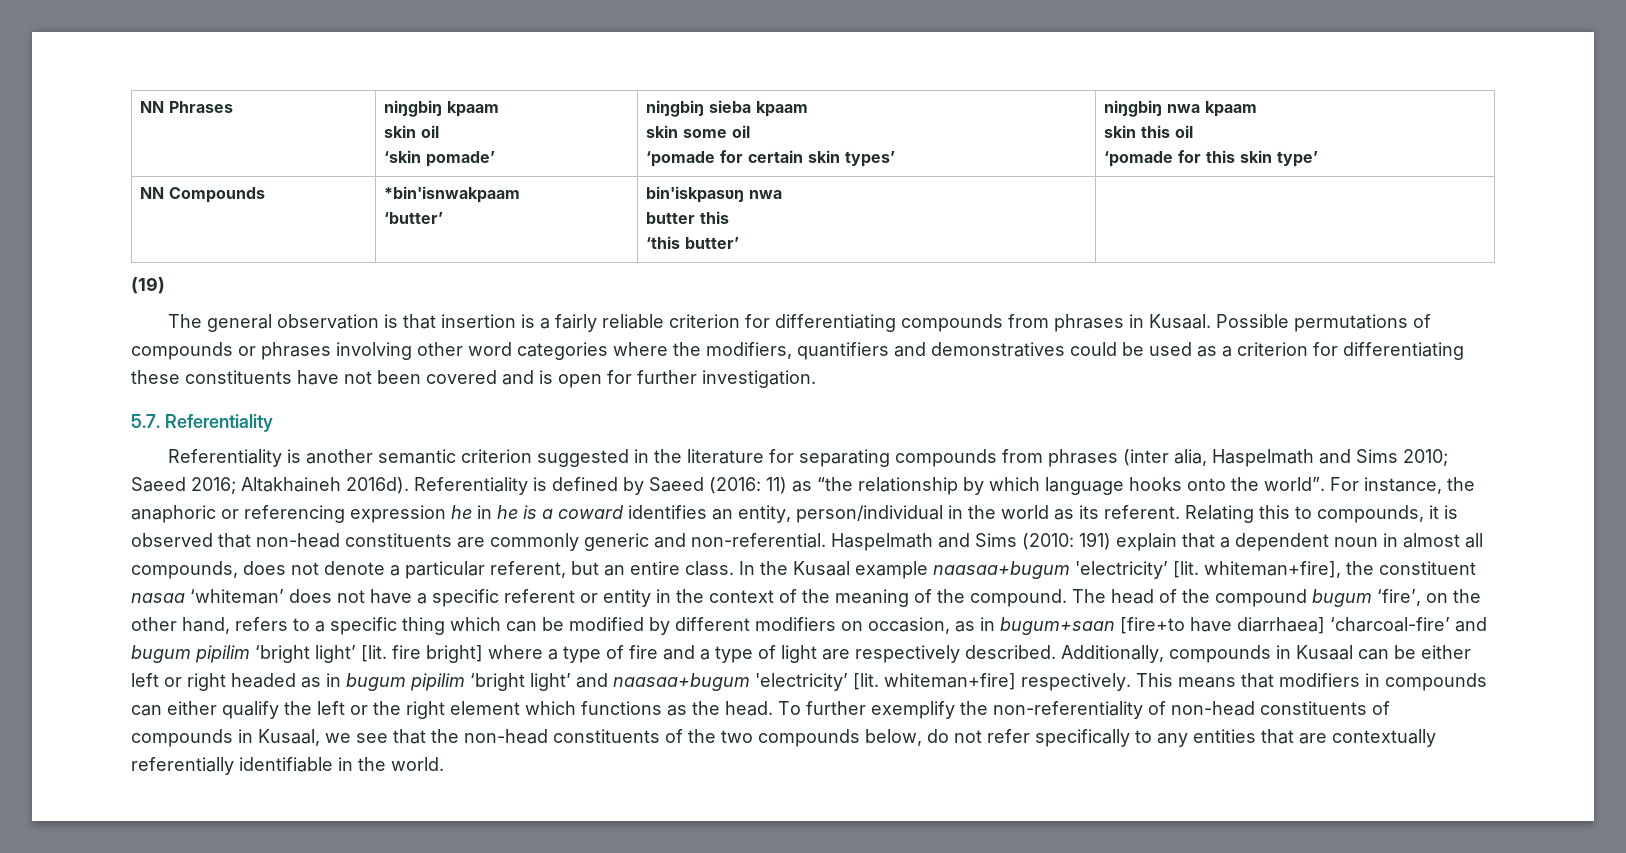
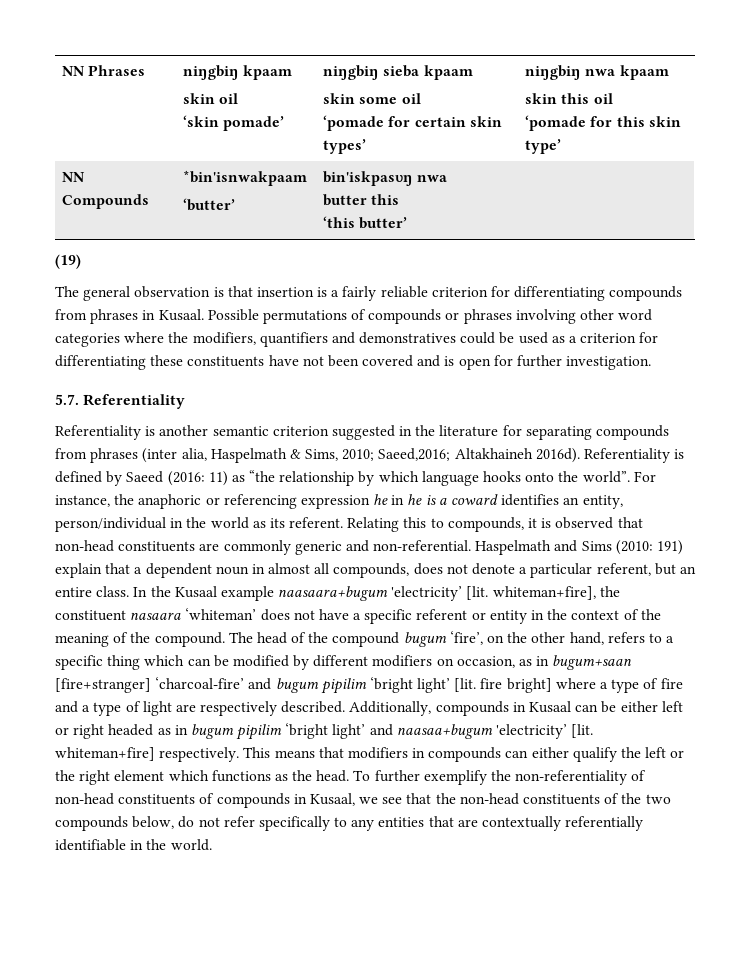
[1318,449,1448,466] [131,477,236,494] and Sims 2010; Saeed 2016; -> [289,448,451,461] & Sims, 2010; Saeed,2016;
[933,561,1070,579] naasaa+bugum -> [278,586,389,601] naasaara+bugum
[131,593,185,603] nasaa -> [130,612,182,620] nasaara
[1120,617,1325,634] [fire+to have diarrhaea] -> [55,678,151,693] [fire+stranger]

